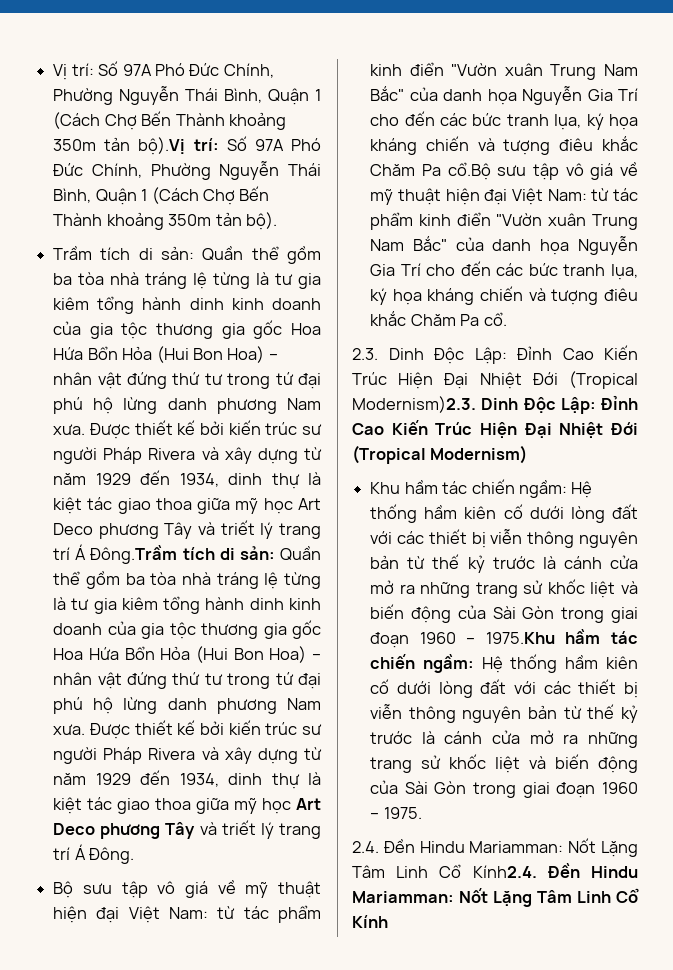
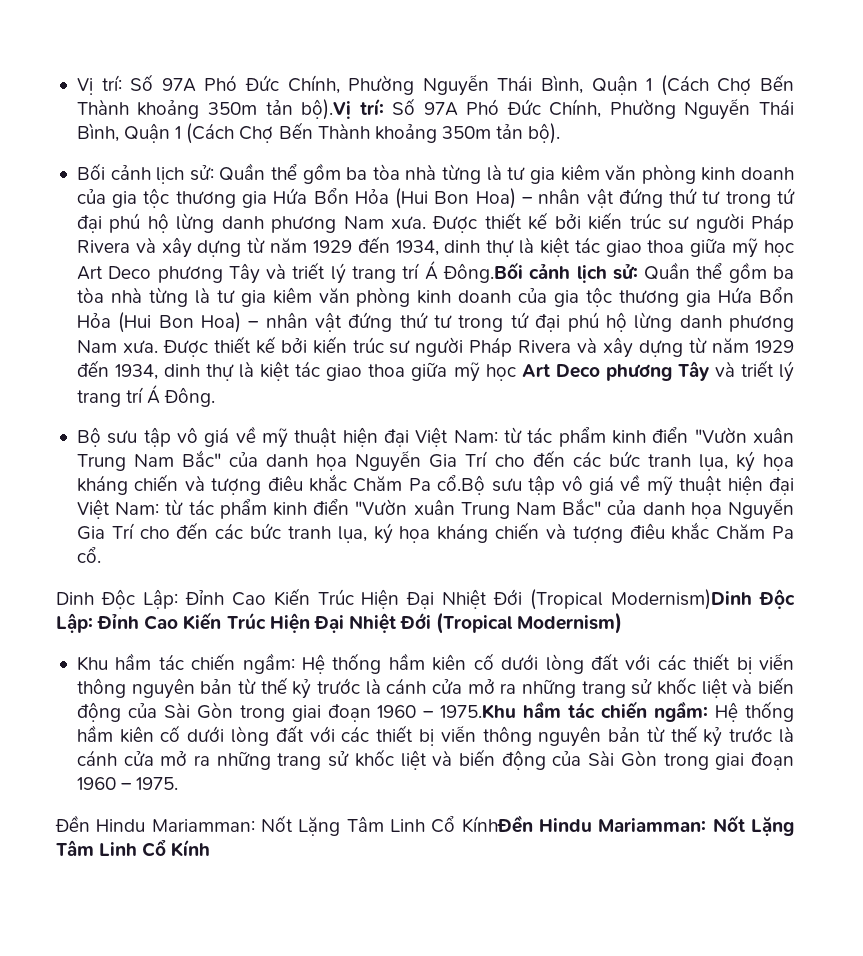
[53,246,321,264] [53,272,322,289] [53,296,322,314] [53,320,322,339] Trầm tích di sản: Quần thể gồm ba tòa nhà tráng lệ từng là tư gia kiêm tổng hành dinh kinh doanh của gia tộc thương gia gốc Hoa -> [76,163,795,184] [76,188,268,208] Bối cảnh lịch sử: Quần thể gồm ba tòa nhà từng là tư gia kiêm văn phòng kinh doanh của gia tộc thương gia
[90,545,322,564] [53,571,322,589] [53,596,321,614] [53,620,321,639] [53,648,84,660] Đông.Trầm tích di sản: Quần thể gồm ba tòa nhà tráng lệ từng là tư gia kiêm tổng hành dinh kinh doanh của gia tộc thương gia gốc Hoa -> [442,262,794,283] [76,287,712,307] Đông.Bối cảnh lịch sử: Quần thể gồm ba tòa nhà từng là tư gia kiêm văn phòng kinh doanh của gia tộc thương gia
[352,348,378,360] 2.3. -> (101, 555) none
[352,396,519,413] Modernism)2.3. Dinh -> [611,589,753,610] Modernism)Dinh
[352,838,638,857] [352,863,580,878] 2.4. Đền Hindu Mariamman: Nốt Lặng Tâm Linh Cổ Kính2.4. Đền -> [55,815,533,836] Đền Hindu Mariamman: Nốt Lặng Tâm Linh Cổ KínhĐền

